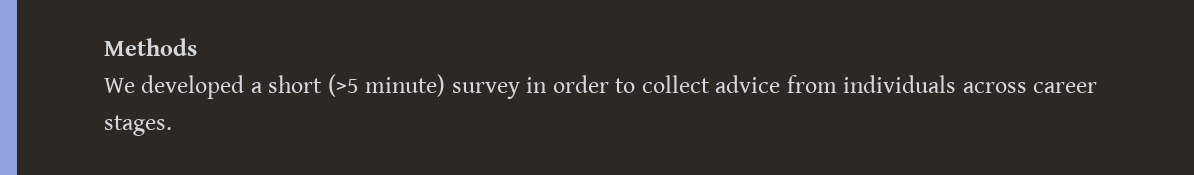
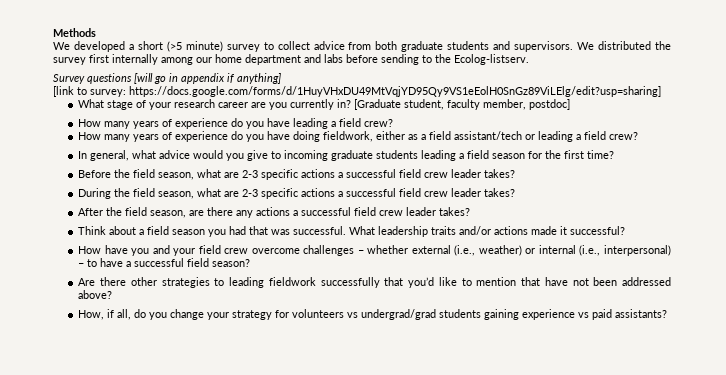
[526,75,609,93] in order -> (260, 48) none
[843,75,1098,93] [104,115,172,136] individuals across career stages. -> [375,41,672,52] [53,54,529,65] [53,73,281,84] [53,86,661,97] [78,99,571,110] [78,118,394,129] [78,131,639,142] [78,150,615,161] [78,169,516,180] [78,188,516,199] [78,207,471,218] [78,226,626,237] [78,245,671,256] [78,258,251,267] [78,277,671,288] [78,290,113,299] [78,309,668,320] both graduate students and supervisors. We distributed the survey first internally among our home department and labs before sending to the Ecolog-listserv. // Survey questions [will go in appendix if anything] // [link to survey: https://docs.google.com/forms/d/1HuyVHxDU49MtVqjYD95Qy9VS1eEolH0SnGz89ViLElg/edit?usp=sharing] // What stage of your research career are you currently in? [Graduate student, faculty member, postdoc] // How many years of experience do you have leading a field crew? // How many years of experience do you have doing fieldwork, either as a field assistant/tech or leading a field crew? // In general, what advice would you give to incoming graduate students leading a field season for the first time? // Before the field season, what are 2-3 specific actions a successful field crew leader takes? // During the field season, what are 2-3 specific actions a successful field crew leader takes? // After the field season, are there any actions a successful field crew leader takes? // Think about a field season you had that was successful. What leadership traits and/or actions made it successful? // How have you and your field crew overcome challenges – whether external (i.e., weather) or internal (i.e., interpersonal) – to have a successful field season? // Are there other strategies to leading fieldwork successfully that you’d like to mention that have not been addressed above? // How, if all, do you change your strategy for volunteers vs undergrad/grad students gaining experience vs paid assistants?

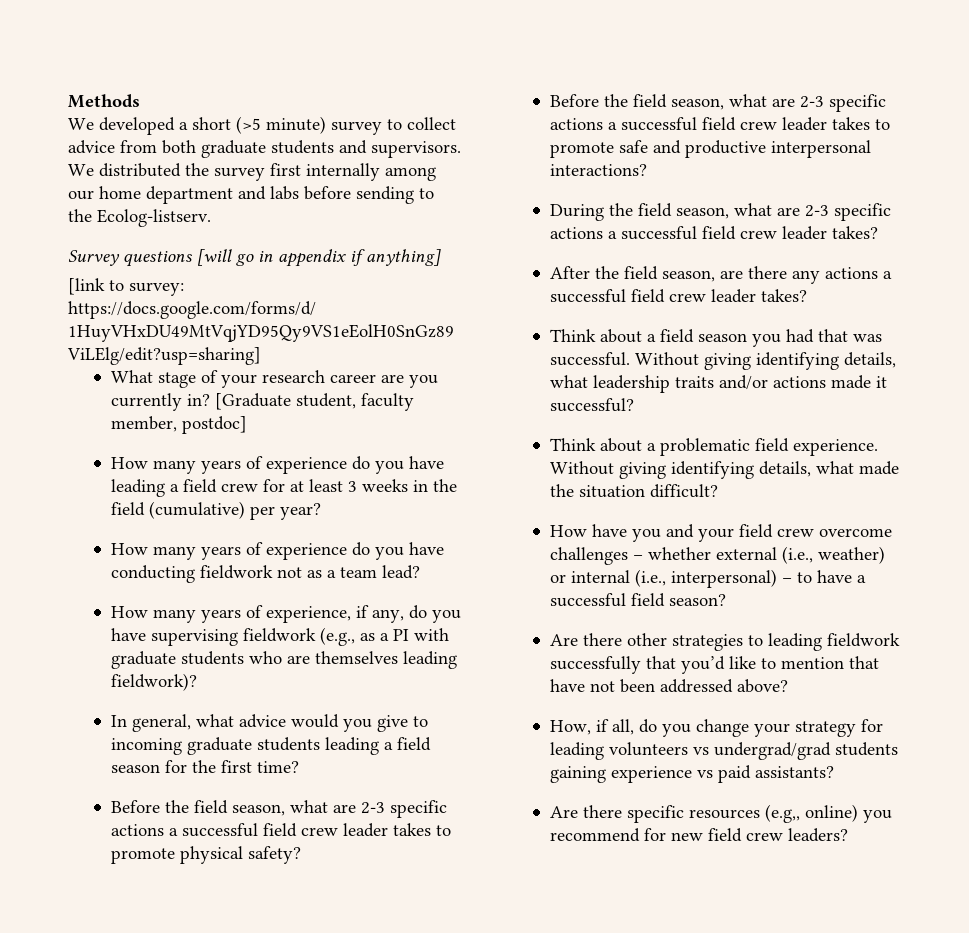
[364,119,394,127] [78,131,639,142] crew? // How many years of experience do you have doing fieldwork, either as a field assistant/tech or leading a field crew? -> [220,479,457,492] [110,501,321,520] [110,542,444,560] [110,565,420,583] [110,605,461,623] [110,627,449,646] [110,651,457,669] [110,673,197,691] crew for at least 3 weeks in the field (cumulative) per year? // How many years of experience do you have conducting fieldwork not as a team lead? // How many years of experience, if any, do you have supervising fieldwork (e.g., as a PI with graduate students who are themselves leading fieldwork)?
[484,169,516,178] takes? -> [392,823,451,836] [110,846,301,864] [549,94,886,112] [549,117,890,131] [549,140,871,158] [549,164,647,176] takes to promote physical safety? // Before the field season, what are 2-3 specific actions a successful field crew leader takes to promote safe and productive interpersonal interactions?
[349,226,376,235] What -> [634,352,896,370] [549,375,588,388] Without giving identifying details, what
(626, 230) none -> [549,438,878,456] [549,461,899,479] [549,484,718,498] // Think about a problematic field experience. Without giving identifying details, what made the situation difficult?
(290, 314) none -> [549,742,604,760] leading
(668, 313) none -> [549,804,892,823] [549,828,848,842] // Are there specific resources (e.g,, online) you recommend for new field crew leaders?

